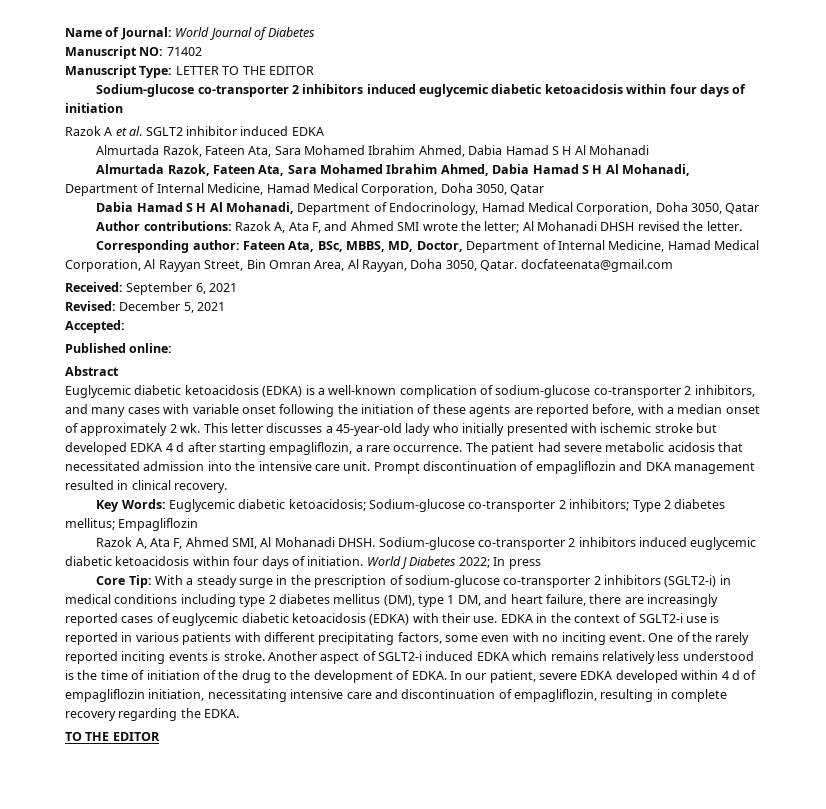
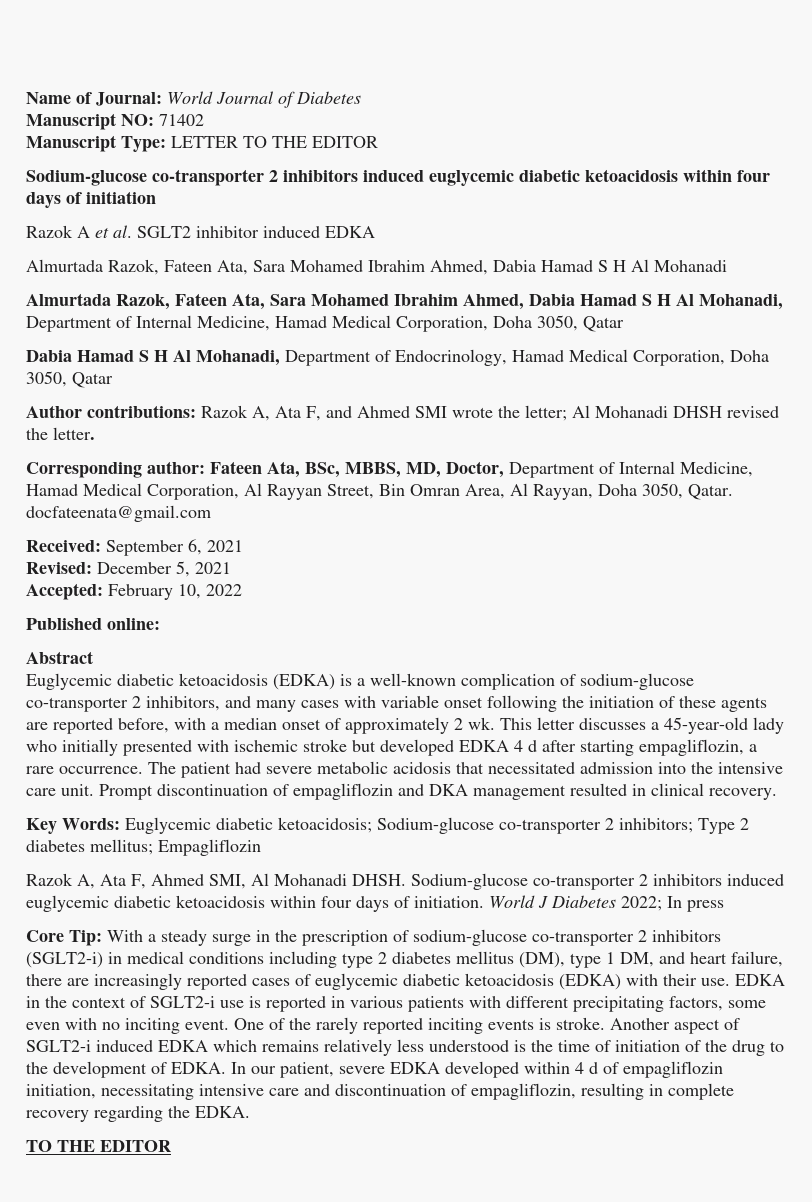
(125, 326) none -> [108,584,242,600] February 10, 2022

